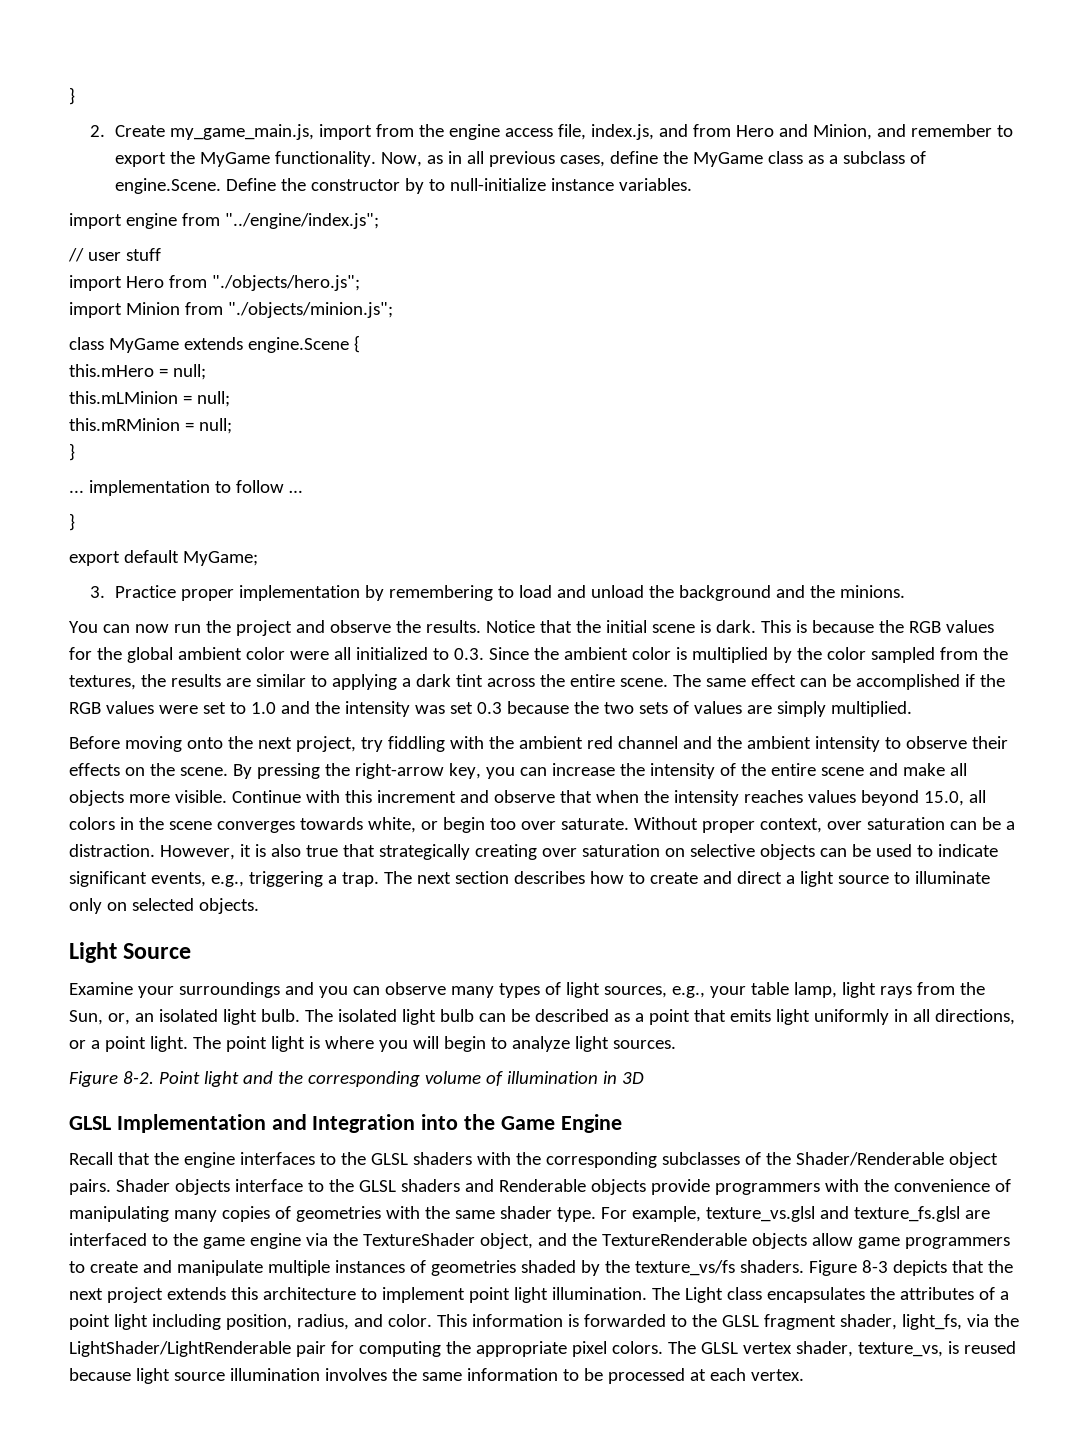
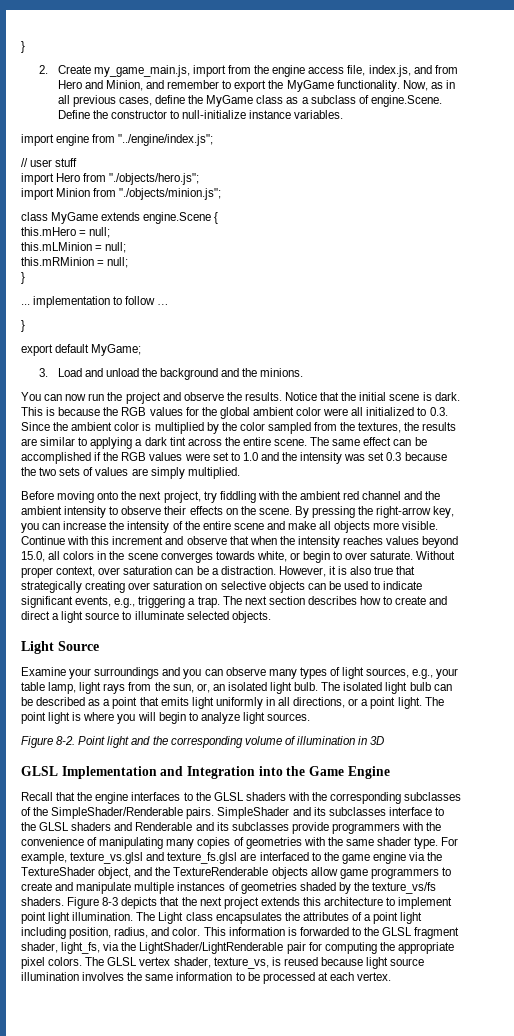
[404,178,424,194] by -> (167, 114) none
[114,585,552,601] Practice proper implementation by remembering to load -> [57,368,82,377] Load
[489,818,516,830] too -> [333,551,343,560] to
[69,898,127,914] only on -> (184, 615) none
[69,1010,103,1025] Sun, -> [172,684,194,693] sun,
[795,1152,998,1168] [69,1179,230,1195] Shader/Renderable object pairs. Shader objects -> [51,807,386,819] SimpleShader/Renderable pairs. SimpleShader and its subclasses
[590,1179,646,1195] objects -> [195,822,289,831] and its subclasses

